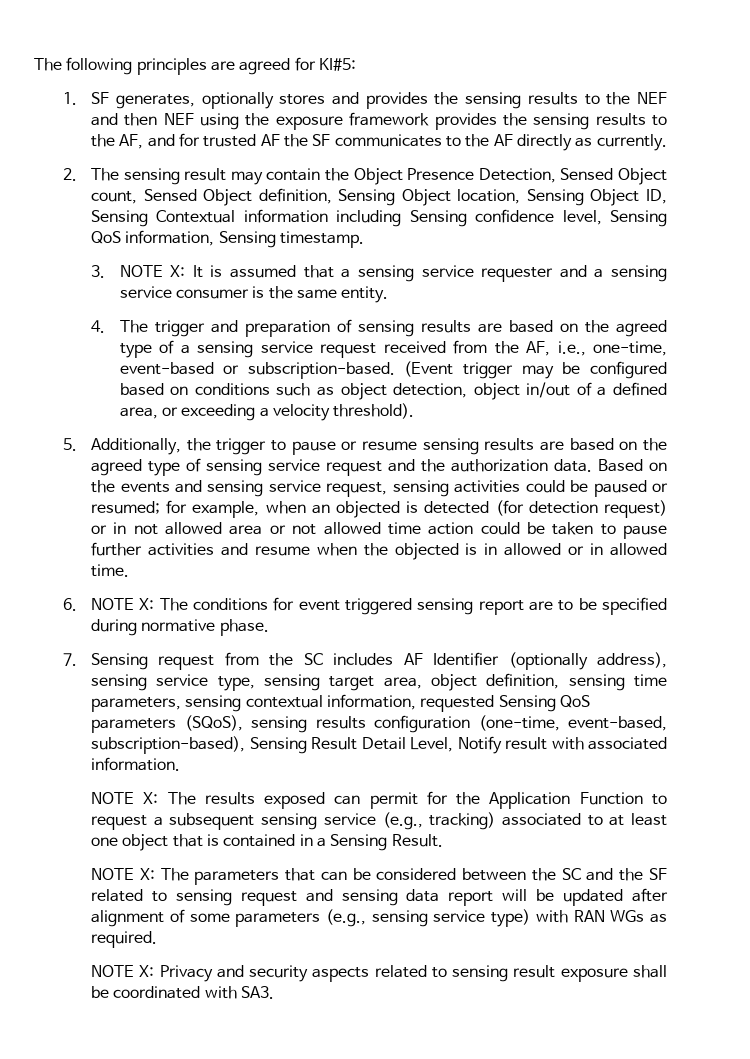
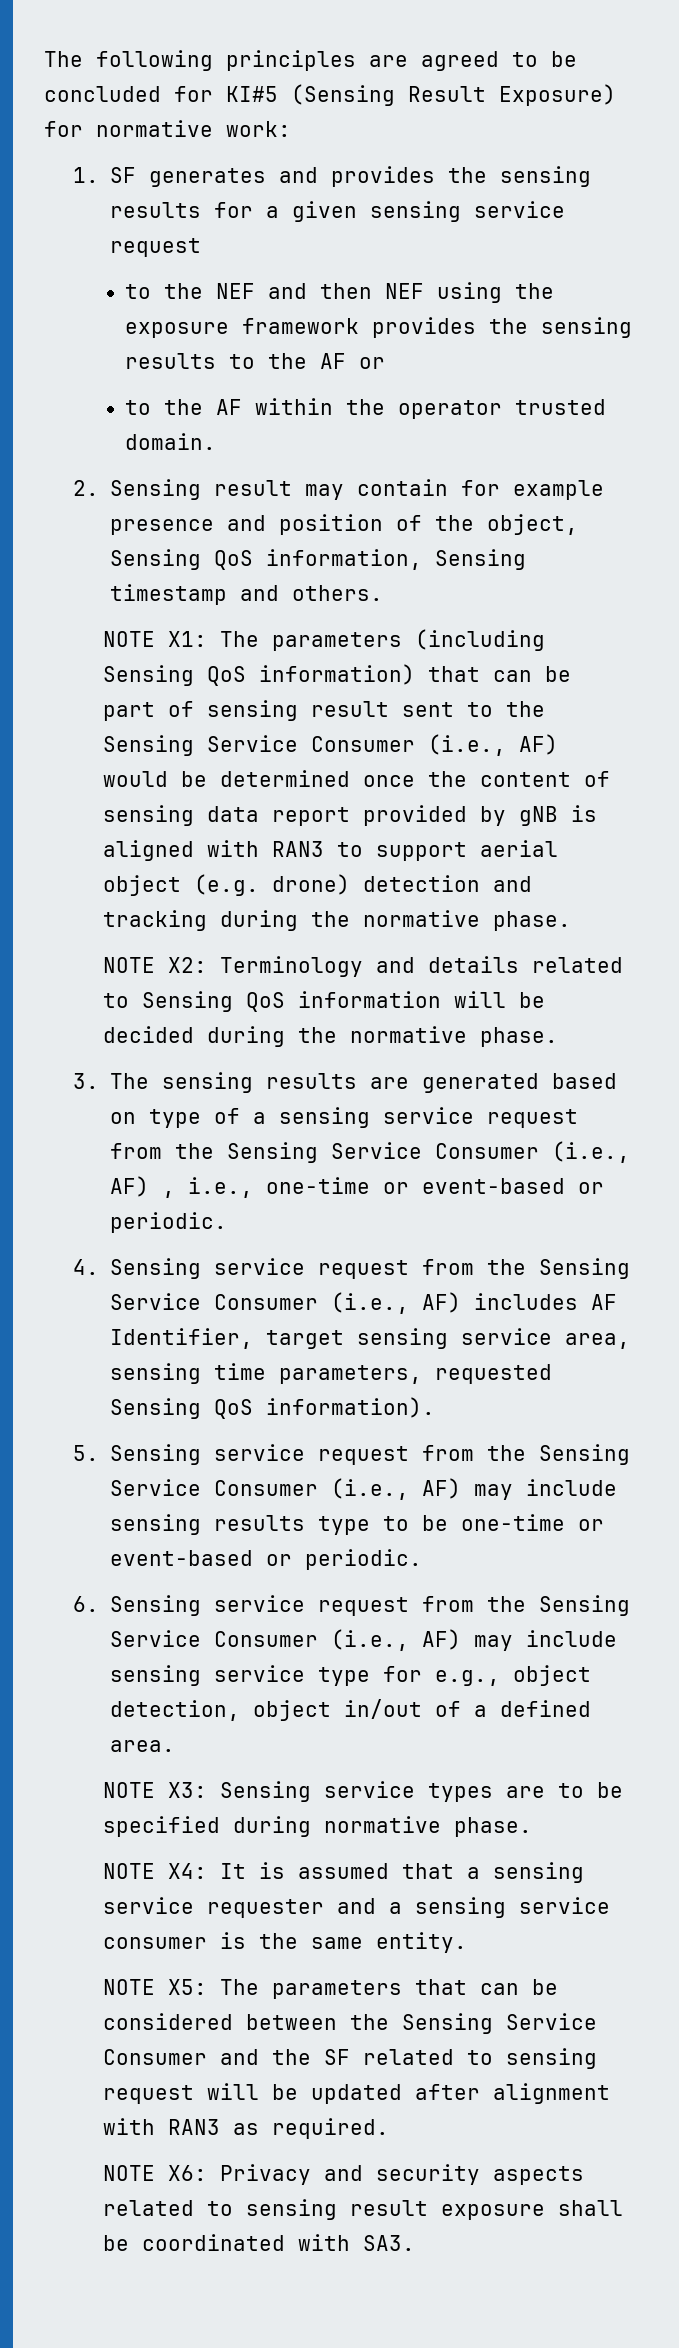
[294,57,356,71] for KI#5: -> [512,51,577,67] [44,84,616,106] [44,120,291,137] to be concluded for KI#5 (Sensing Result Exposure) for normative work:
[115,92,326,109] generates, optionally stores -> [148,168,266,187] generates
(578, 98) none -> [213,201,565,222] [109,238,201,257] for a given sensing service request //
[119,133,667,151] [62,168,667,185] [91,188,668,206] [91,209,667,227] [91,230,365,248] [91,265,186,278] AF, and for trusted AF the SF communicates to the AF directly as currently. // 2. The sensing result may contain the Object Presence Detection, Sensed Object count, Sensed Object definition, Sensing Object location, Sensing Object ID, Sensing Contextual information including Sensing confidence level, Sensing QoS information, Sensing timestamp. // 3. NOTE X: -> [320,353,386,369] [125,398,607,419] [125,433,217,450] [73,479,604,500] [109,514,578,535] [109,549,526,570] [109,584,383,605] [102,629,545,651] [102,664,571,686] [102,700,545,721] [102,734,558,756] [102,770,610,787] [102,805,597,826] [102,840,558,861] [102,874,532,896] [102,910,571,931] [102,956,623,977] [102,991,545,1012] [102,1026,558,1047] [73,1072,617,1093] [109,1107,578,1128] [109,1141,630,1163] [109,1176,604,1198] [109,1212,227,1233] [73,1258,630,1279] [109,1292,617,1314] [109,1328,630,1349] [109,1363,552,1384] [109,1397,435,1419] [73,1444,630,1465] [109,1478,617,1500] [109,1514,604,1535] [109,1549,422,1570] [73,1595,630,1616] [109,1629,617,1651] [109,1665,591,1686] [109,1699,591,1721] [109,1740,175,1752] [102,1781,623,1802] [102,1816,532,1837] [102,1863,207,1879] AF or // to the AF within the operator trusted domain. // 2. Sensing result may contain for example presence and position of the object, Sensing QoS information, Sensing timestamp and others. // NOTE X1: The parameters (including Sensing QoS information) that can be part of sensing result sent to the Sensing Service Consumer (i.e., AF) would be determined once the content of sensing data report provided by gNB is aligned with RAN3 to support aerial object (e.g. drone) detection and tracking during the normative phase. // NOTE X2: Terminology and details related to Sensing QoS information will be decided during the normative phase. // 3. The sensing results are generated based on type of a sensing service request from the Sensing Service Consumer (i.e., AF) , i.e., one-time or event-based or periodic. // 4. Sensing service request from the Sensing Service Consumer (i.e., AF) includes AF Identifier, target sensing service area, sensing time parameters, requested Sensing QoS information). // 5. Sensing service request from the Sensing Service Consumer (i.e., AF) may include sensing results type to be one-time or event-based or periodic. // 6. Sensing service request from the Sensing Service Consumer (i.e., AF) may include sensing service type for e.g., object detection, object in/out of a defined area. // NOTE X3: Sensing service types are to be specified during normative phase. // NOTE X4:
[91,319,667,337] [119,340,667,358] [119,361,667,379] [119,382,668,400] [119,403,415,421] [62,438,667,455] [91,458,667,476] [91,480,668,497] [91,500,668,518] [91,522,667,539] [91,542,667,560] [91,564,130,577] [62,597,667,615] [91,619,269,636] [62,652,667,670] [91,673,667,691] [91,694,590,712] [91,715,667,733] [91,736,667,754] [91,757,181,771] [91,791,667,809] [91,812,668,830] [91,834,443,851] [91,868,155,880] 4. The trigger and preparation of sensing results are based on the agreed type of a sensing service request received from the AF, i.e., one-time, event-based or subscription-based. (Event trigger may be configured based on conditions such as object detection, object in/out of a defined area, or exceeding a velocity threshold). // 5. Additionally, the trigger to pause or resume sensing results are based on the agreed type of sensing service request and the authorization data. Based on the events and sensing service request, sensing activities could be paused or resumed; for example, when an objected is detected (for detection request) or in not allowed area or not allowed time action could be taken to pause further activities and resume when the objected is in allowed or in allowed time. // 6. NOTE X: The conditions for event triggered sensing report are to be specified during normative phase. // 7. Sensing request from the SC includes AF Identifier (optionally address), sensing service type, sensing target area, object definition, sensing time parameters, sensing contextual information, requested Sensing QoS parameters (SQoS), sensing results configuration (one-time, event-based, subscription-based), Sensing Result Detail Level, Notify result with associated information. // NOTE X: The results exposed can permit for the Application Function to request a subsequent sensing service (e.g., tracking) associated to at least one object that is contained in a Sensing Result. // NOTE X: -> [102,1979,207,1995] NOTE X5:
[561,868,581,880] SC -> [401,2013,597,2034] [102,2049,207,2065] Sensing Service Consumer
[305,889,494,906] and sensing data report -> (194, 2094) none
[169,909,645,927] of some parameters (e.g., sensing service type) with RAN WGs -> [102,2118,220,2135] with RAN3
[139,965,155,977] X: -> [167,2165,207,2181] X6:

